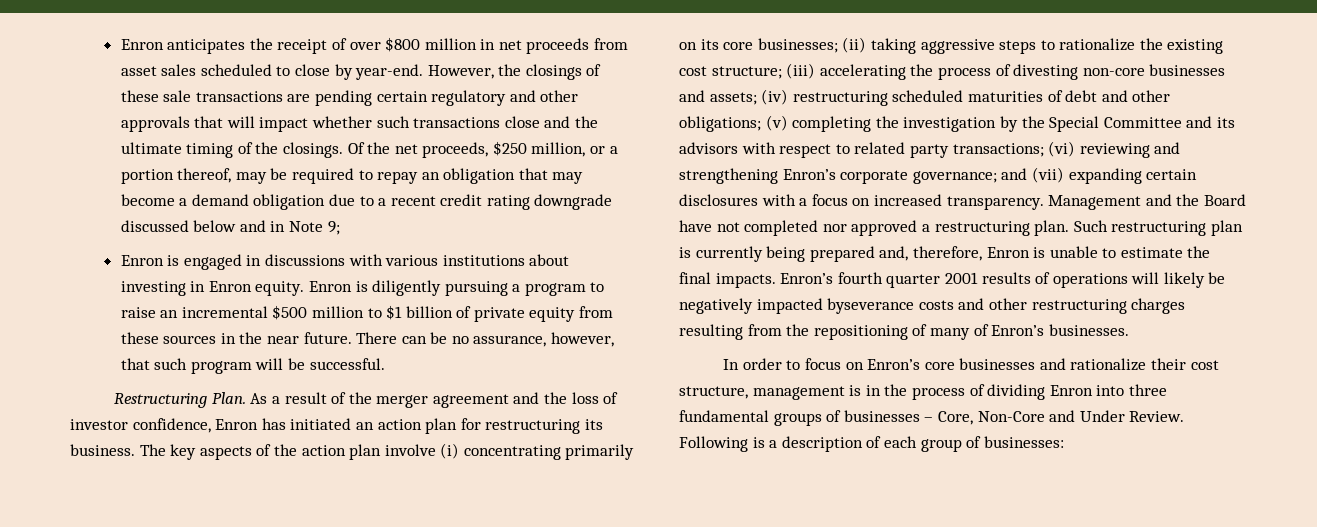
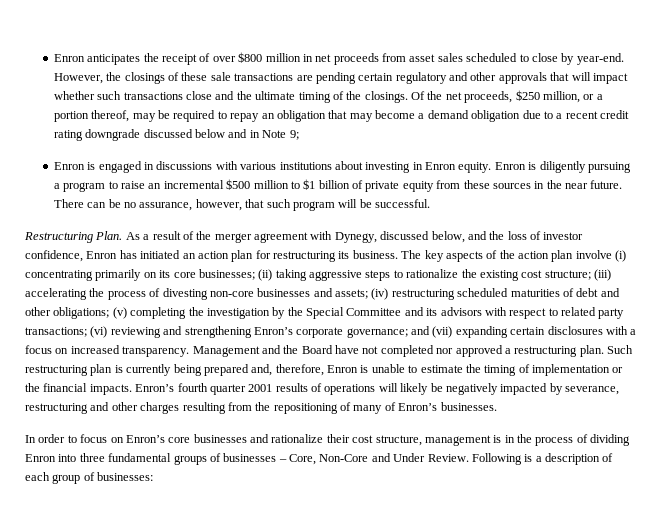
(509, 401) none -> [310,231,465,243] with Dynegy, discussed below,
[679,272,711,284] final -> [484,364,624,376] [25,383,88,392] timing of implementation or the financial
[827,298,1127,314] byseverance costs and other restructuring -> [549,383,619,395] [25,402,138,414] by severance, restructuring and other

